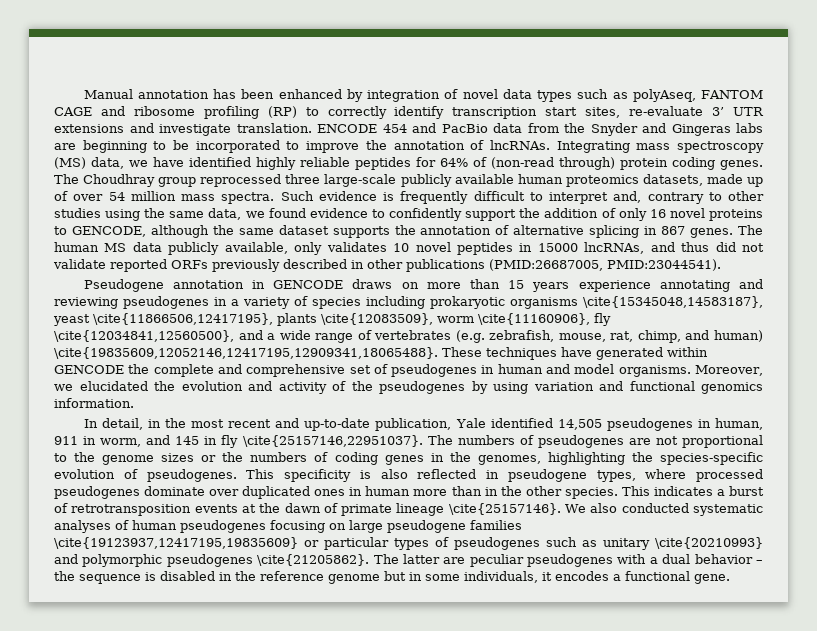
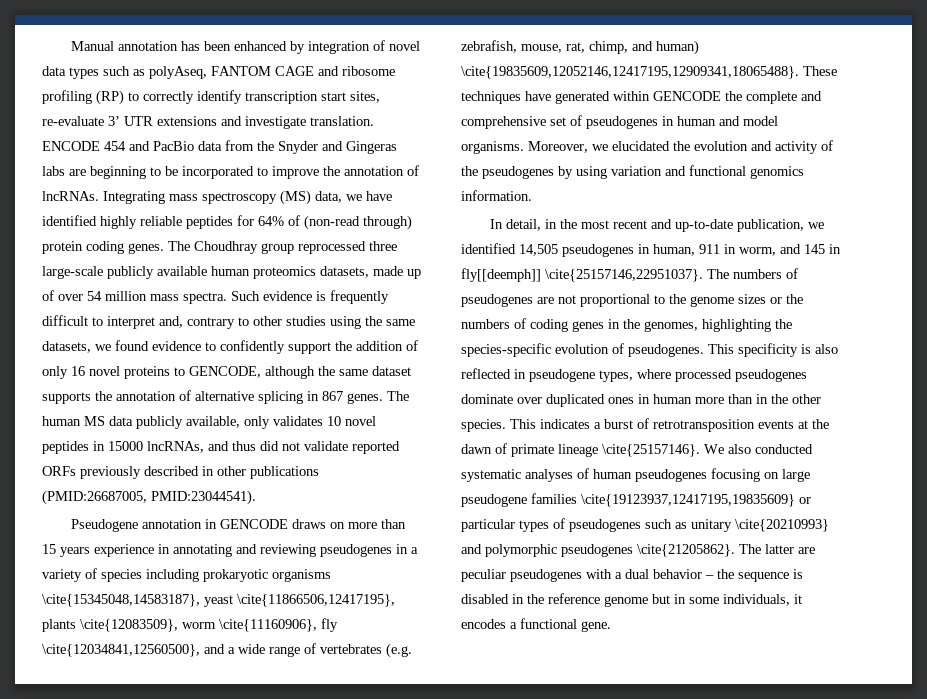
[208,208,242,220] data, -> [42,341,91,353] datasets,
(651, 286) none -> [158,544,170,554] in
[455,418,486,428] Yale -> [807,222,824,229] we
[221,435,239,448] fly -> [461,268,541,282] fly[[deemph]]

